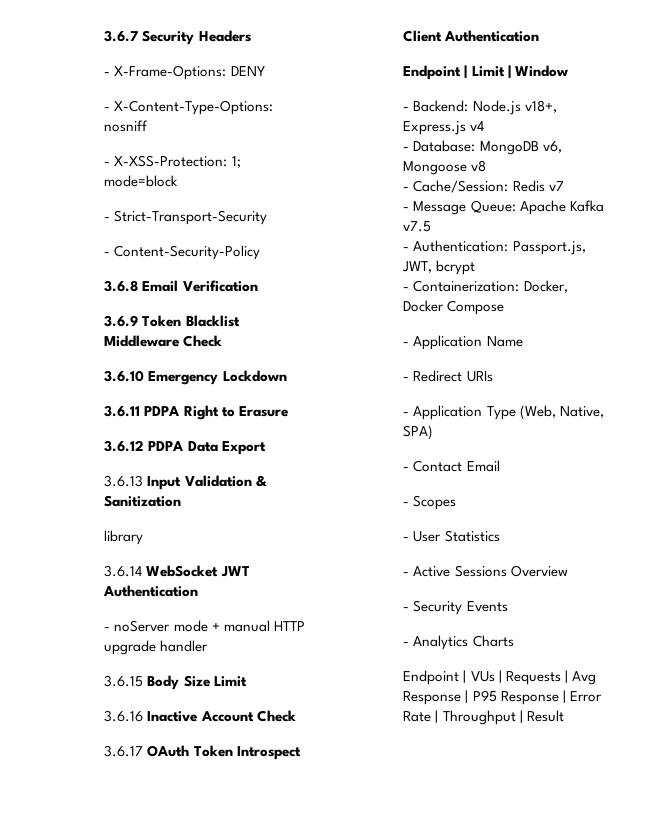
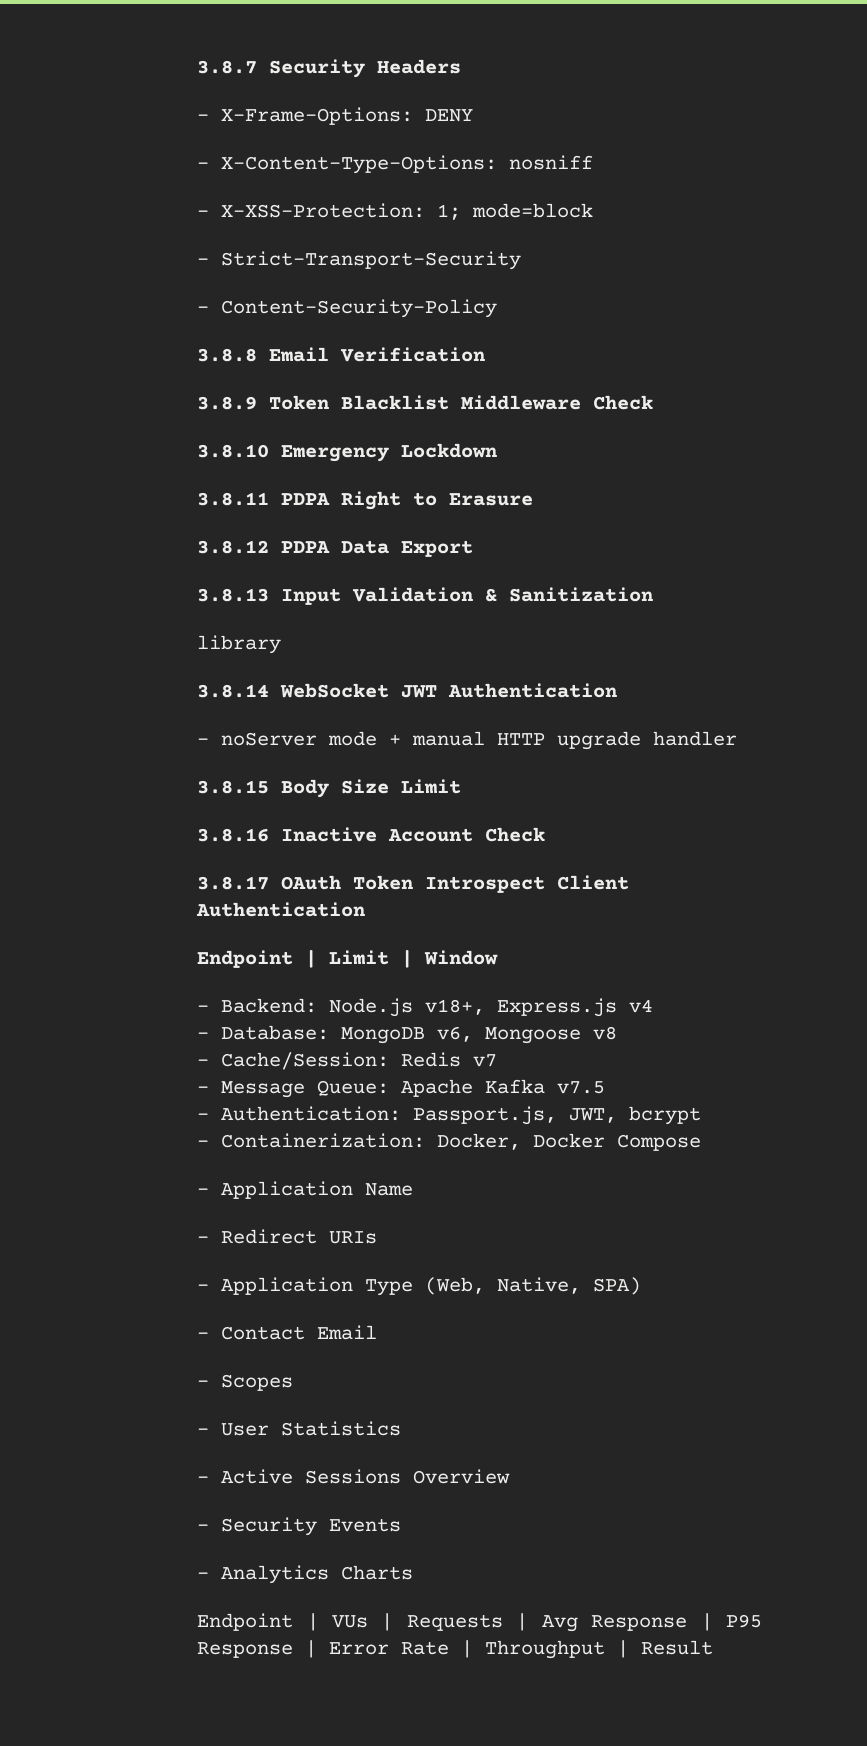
[104,30,139,42] 3.6.7 -> [197,60,258,74] 3.8.7
[104,280,139,292] 3.6.8 -> [197,348,258,362] 3.8.8
[104,315,139,327] 3.6.9 -> [197,396,258,410] 3.8.9
[104,370,145,382] 3.6.10 -> [197,444,270,458] 3.8.10
[104,405,141,417] 3.6.11 -> [197,492,270,506] 3.8.11
[104,440,145,452] 3.6.12 -> [197,540,270,554] 3.8.12
[104,475,144,487] 3.6.13 -> [197,588,270,602] 3.8.13
[104,565,143,577] 3.6.14 -> [197,684,270,698] 3.8.14
[104,675,144,687] 3.6.15 -> [197,780,270,794] 3.8.15
[104,710,144,722] 3.6.16 -> [197,828,270,842] 3.8.16
[104,745,144,757] 3.6.17 -> [197,876,270,890] 3.8.17

